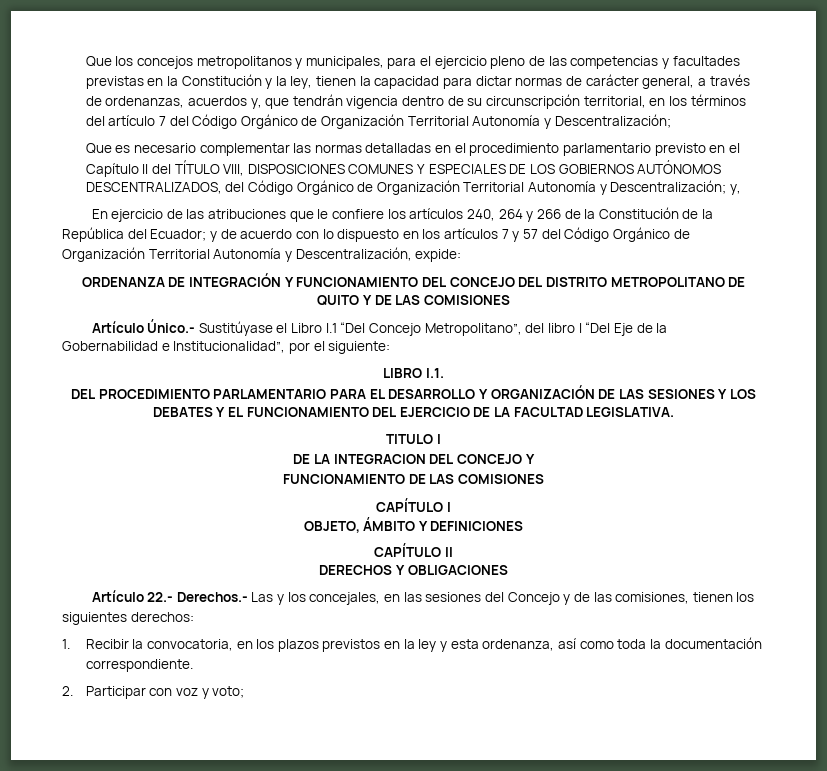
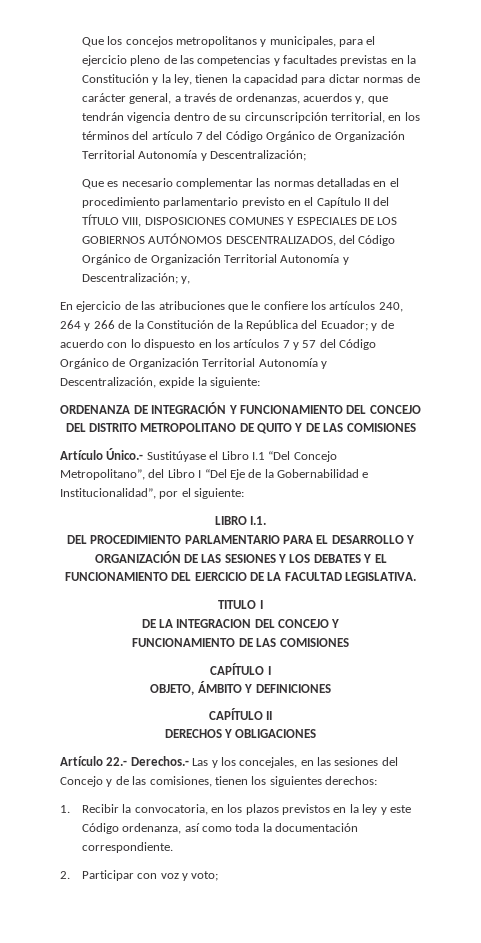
[415,249,462,262] expide: -> [159,377,261,388] expide la siguiente:
[547,323,575,333] libro -> [167,469,195,478] Libro
[450,639,479,649] esta -> [389,805,411,813] [81,823,119,834] este Código

